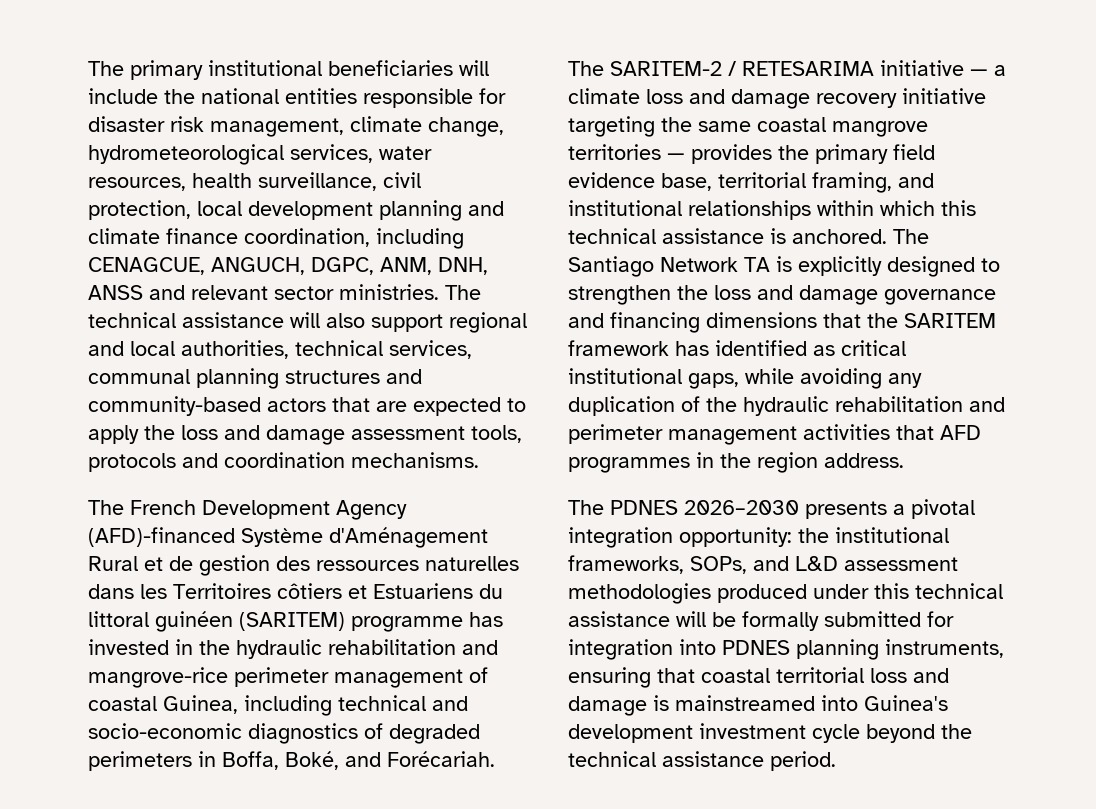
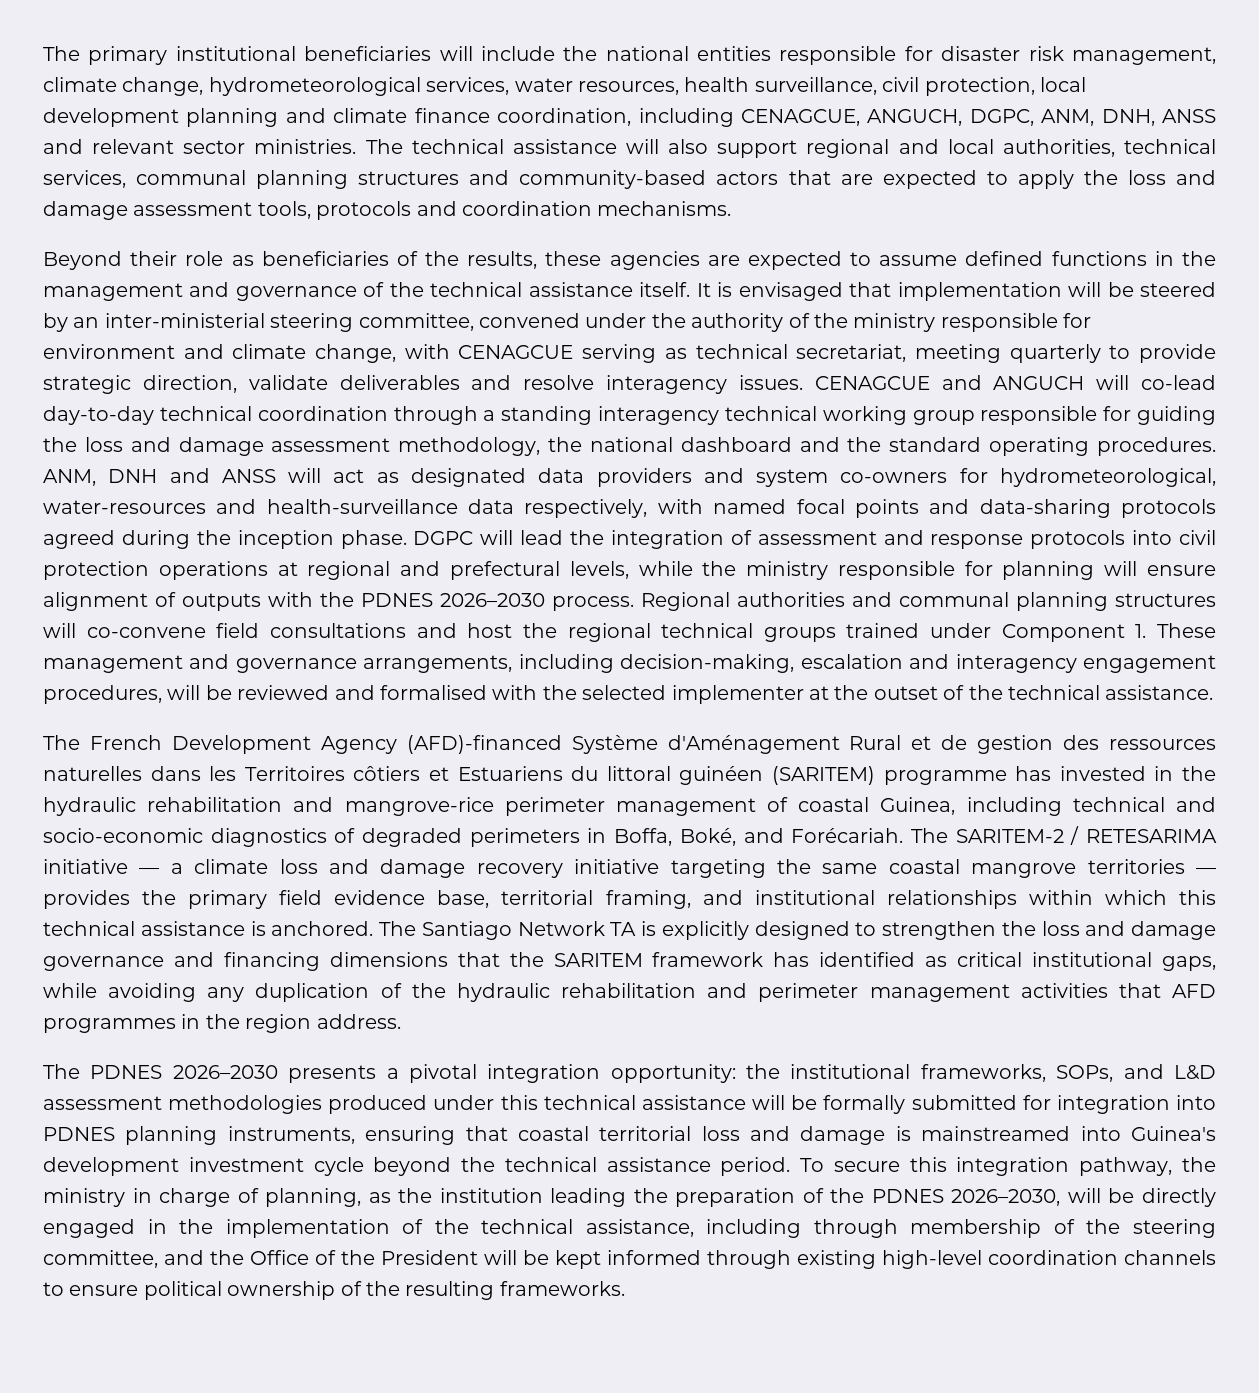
(479, 460) none -> [43,251,1216,270] [43,282,1217,301] [43,313,1092,332] [43,344,1216,363] [43,375,1216,394] [43,406,1216,425] [43,437,1216,456] [43,468,1217,487] [43,499,1216,518] [43,530,1216,549] [43,561,1216,580] [43,592,1216,611] [43,623,1216,642] [43,654,1216,673] [43,685,1214,704] // Beyond their role as beneficiaries of the results, these agencies are expected to assume defined functions in the management and governance of the technical assistance itself. It is envisaged that implementation will be steered by an inter-ministerial steering committee, convened under the authority of the ministry responsible for environment and climate change, with CENAGCUE serving as technical secretariat, meeting quarterly to provide strategic direction, validate deliverables and resolve interagency issues. CENAGCUE and ANGUCH will co-lead day-to-day technical coordination through a standing interagency technical working group responsible for guiding the loss and damage assessment methodology, the national dashboard and the standard operating procedures. ANM, DNH and ANSS will act as designated data providers and system co-owners for hydrometeorological, water-resources and health-surveillance data respectively, with named focal points and data-sharing protocols agreed during the inception phase. DGPC will lead the integration of assessment and response protocols into civil protection operations at regional and prefectural levels, while the ministry responsible for planning will ensure alignment of outputs with the PDNES 2026–2030 process. Regional authorities and communal planning structures will co-convene field consultations and host the regional technical groups trained under Component 1. These management and governance arrangements, including decision-making, escalation and interagency engagement procedures, will be reviewed and formalised with the selected implementer at the outset of the technical assistance.
(836, 761) none -> [800,1157,1216,1176] [43,1188,1216,1207] [43,1219,1216,1238] [43,1250,1216,1269] [43,1281,625,1300] To secure this integration pathway, the ministry in charge of planning, as the institution leading the preparation of the PDNES 2026–2030, will be directly engaged in the implementation of the technical assistance, including through membership of the steering committee, and the Office of the President will be kept informed through existing high-level coordination channels to ensure political ownership of the resulting frameworks.

